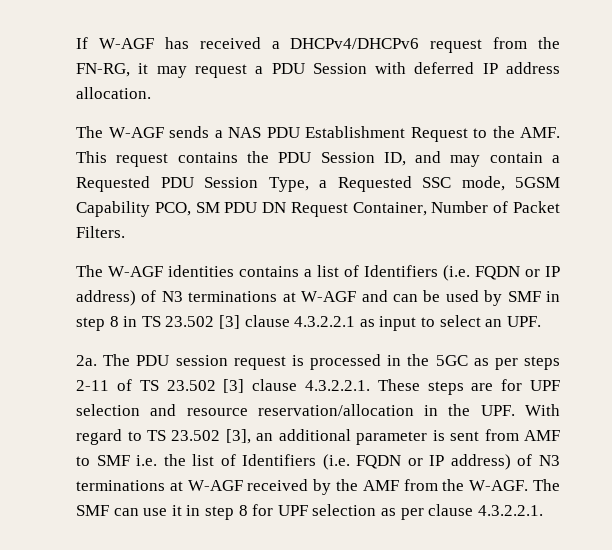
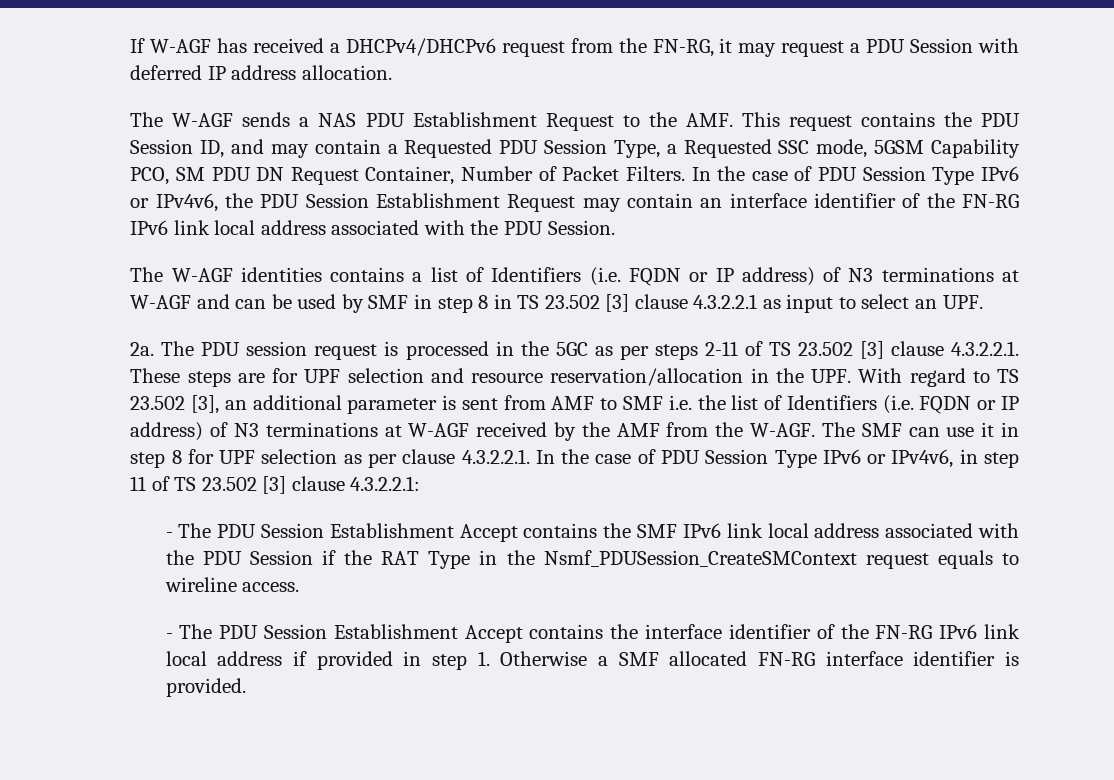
(126, 232) none -> [691,166,1019,185] [130,193,1020,212] [130,220,615,235] In the case of PDU Session Type IPv6 or IPv4v6, the PDU Session Establishment Request may contain an interface identifier of the FN-RG IPv6 link local address associated with the PDU Session.
(543, 510) none -> [535,449,1019,468] [130,476,421,494] [165,523,1019,542] [165,550,1019,569] [164,577,300,592] [165,624,1020,643] [165,651,1020,670] [165,678,246,697] In the case of PDU Session Type IPv6 or IPv4v6, in step 11 of TS 23.502 [3] clause 4.3.2.2.1: // - The PDU Session Establishment Accept contains the SMF IPv6 link local address associated with the PDU Session if the RAT Type in the Nsmf_PDUSession_CreateSMContext request equals to wireline access. // - The PDU Session Establishment Accept contains the interface identifier of the FN-RG IPv6 link local address if provided in step 1. Otherwise a SMF allocated FN-RG interface identifier is provided.

